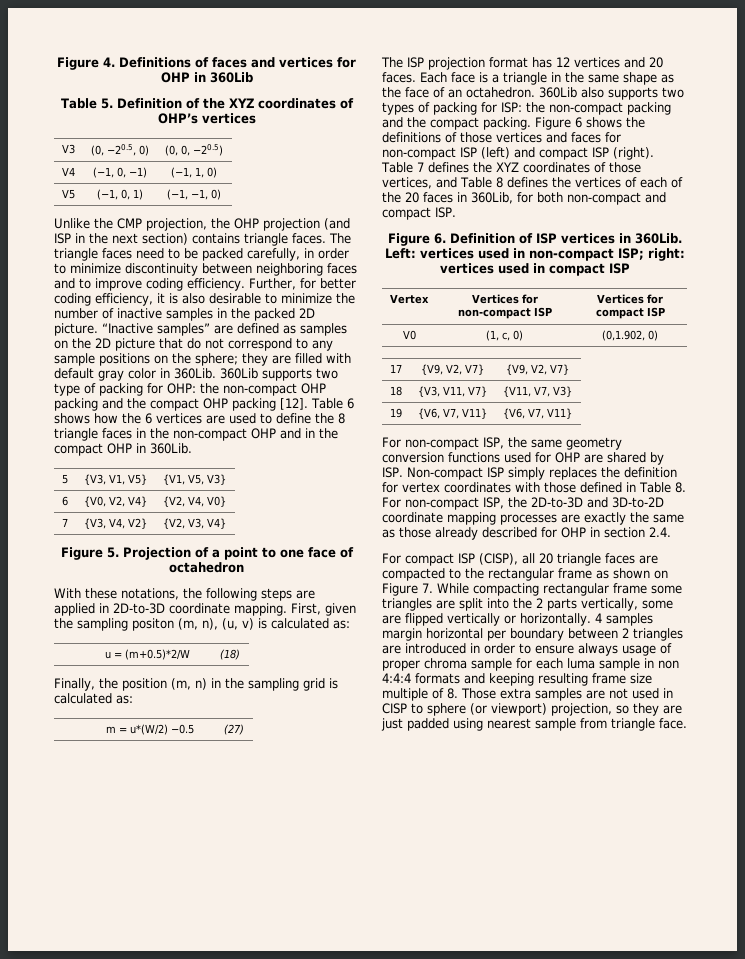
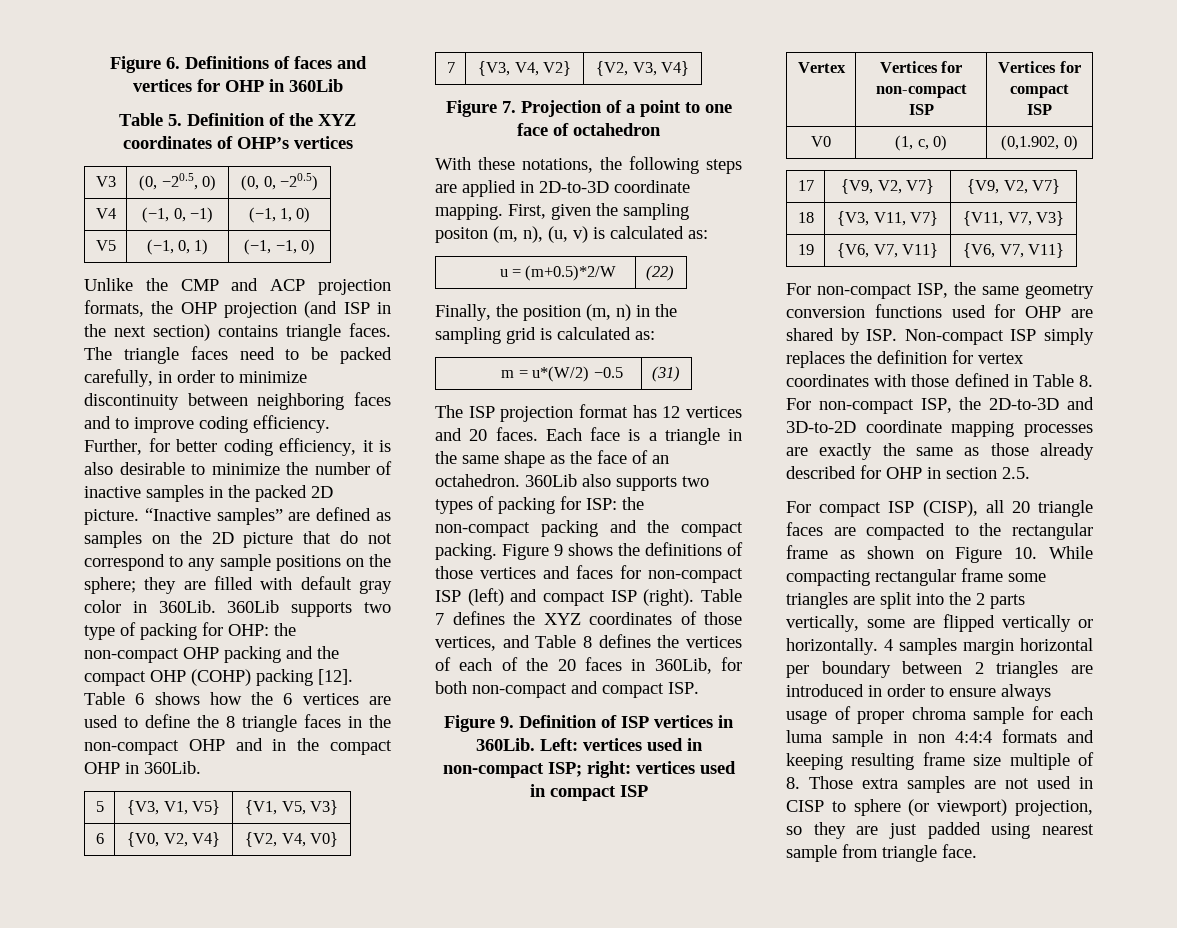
[57,57,115,70] Figure 4. -> [109,56,180,73] Figure 6.
[146,218,207,231] projection, -> [231,278,391,295] [84,300,144,317] and ACP projection formats,
(228, 403) none -> [191,669,251,686] (COHP)
[106,547,119,558] 5. -> [501,101,516,113] 7.
[220,649,241,660] (18) -> [645,265,674,281] (22)
[224,724,245,735] (27) -> [651,366,680,382] (31)
[575,117,582,128] 6 -> [554,544,563,556] 9
[433,233,446,244] 6. -> [500,716,514,728] 9.
[649,527,671,537] 2.4. -> [1002,467,1030,479] 2.5.
[422,583,433,593] 7. -> [1014,547,1038,559] 10.

